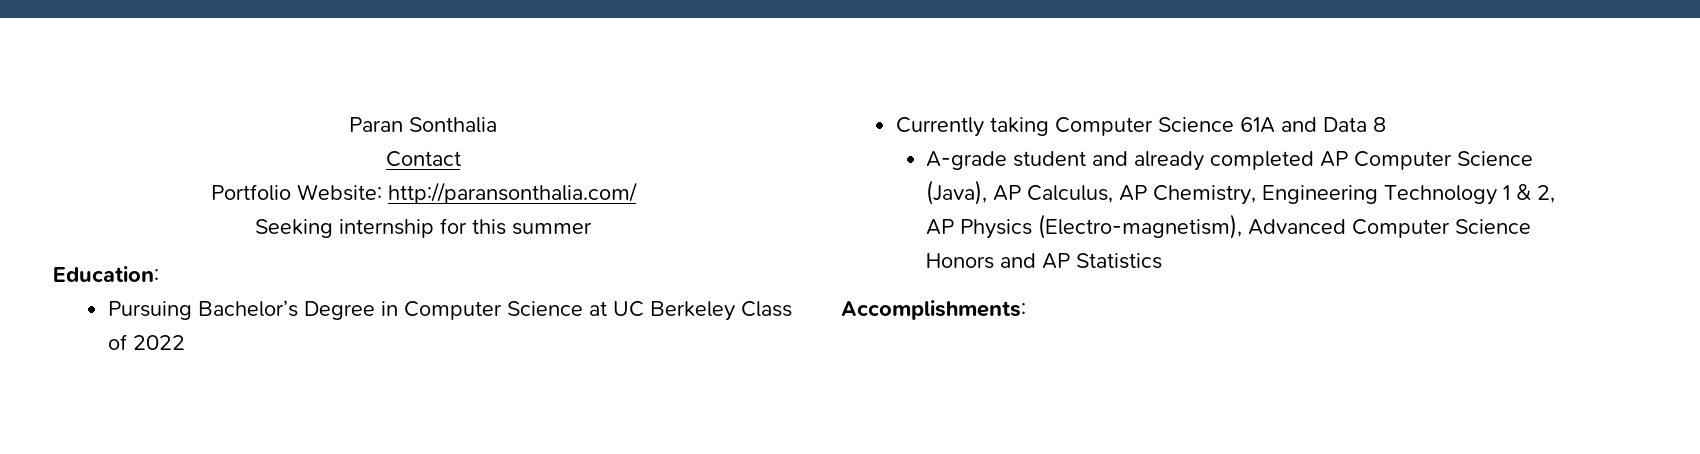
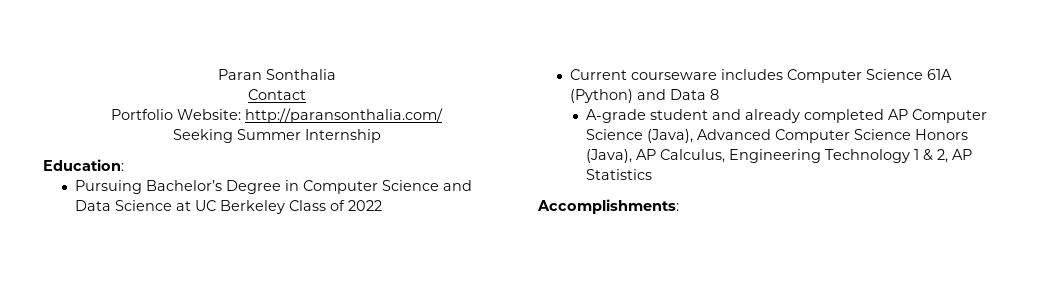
[339,218,592,238] internship for this summer -> [236,129,381,143] Summer Internship
(583, 308) none -> [443,180,473,191] [75,200,173,211] and Data Science
[895,117,1049,137] Currently taking -> [570,69,784,80] Current courseware includes
(1275, 125) none -> [570,89,634,103] (Python)
[993,185,1257,205] AP Calculus, AP Chemistry, -> [697,129,969,143] [586,149,726,163] Advanced Computer Science Honors (Java), AP Calculus,
[960,214,1532,239] [926,253,1071,269] Physics (Electro-magnetism), Advanced Computer Science Honors and AP -> (973, 154) none

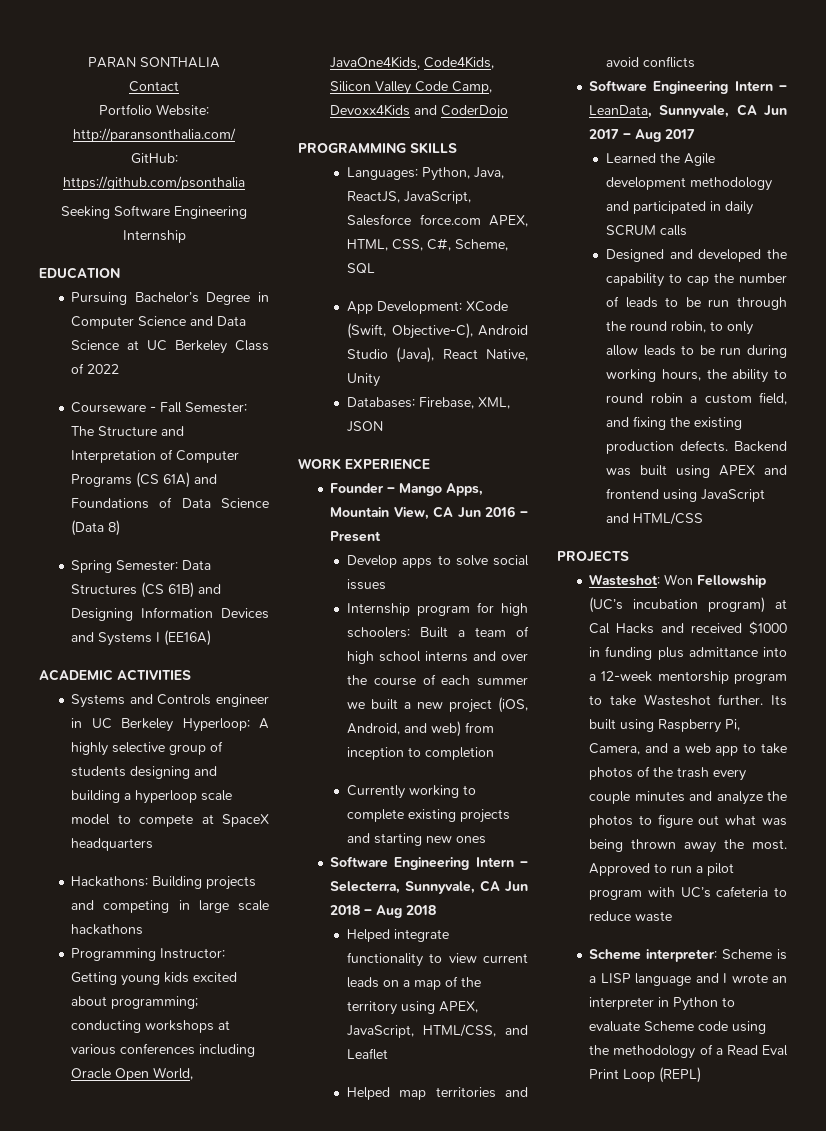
[217,69,336,80] Paran Sonthalia -> [88,57,220,68] PARAN SONTHALIA
(443, 115) none -> [130,153,178,164] [63,176,245,190] // GitHub: https://github.com/psonthalia
[236,129,301,140] Summer -> [114,205,247,219] Software Engineering
[43,159,124,171] Education: -> [39,267,120,279] EDUCATION
[570,69,953,83] [570,89,720,103] [586,109,988,123] [586,129,969,143] [586,149,973,163] [586,169,653,180] [537,199,679,214] Current courseware includes Computer Science 61A (Python) and Data 8 // A-grade student and already completed AP Computer Science (Java), Advanced Computer Science Honors (Java), AP Calculus, Engineering Technology 1 & 2, AP Statistics // Accomplishments: -> [71,402,248,413] [71,426,185,436] [71,449,240,463] [71,472,218,488] [71,497,269,509] [71,520,121,536] [71,560,212,573] [71,582,222,598] [71,607,269,621] [71,630,212,646] [39,669,191,681] [71,694,269,708] [71,718,269,732] [71,741,224,756] [71,766,218,779] [71,790,233,804] [71,814,269,827] [71,838,154,851] [71,876,257,890] [71,900,269,913] [71,924,144,935] [71,948,226,961] [71,972,238,986] [71,996,199,1009] [71,1020,231,1033] [71,1043,256,1057] [71,1067,194,1081] [330,56,495,69] [330,81,493,95] [330,104,509,119] [298,142,457,154] [346,167,504,181] [346,191,471,204] [346,214,528,227] [346,238,508,251] [346,263,375,274] [346,301,508,314] [346,323,528,339] [346,347,528,363] [346,373,380,387] [346,397,510,409] [346,421,383,432] [298,458,430,470] [330,483,484,496] [330,506,528,520] [330,531,382,542] [346,555,529,568] [346,579,386,590] [346,602,528,616] [346,626,529,638] [346,651,528,664] [346,674,528,686] [346,697,528,713] [346,721,494,737] [346,747,494,760] [346,785,476,799] [346,809,510,823] [346,833,486,846] [330,856,528,870] [330,880,528,894] [330,905,437,918] [346,929,449,942] [346,952,528,967] [346,976,481,990] [346,1001,478,1015] [346,1024,528,1038] [346,1048,388,1060] [346,1087,528,1100] [605,56,695,68] [589,80,787,94] [589,104,787,118] [589,129,696,142] [605,153,715,166] [605,177,772,191] [605,201,753,215] [605,225,687,236] [605,249,787,262] [605,273,787,287] [605,296,787,310] [605,321,753,335] [605,345,787,358] [605,369,787,383] [605,392,787,405] [605,416,742,430] [605,440,787,454] [605,465,787,478] [605,488,765,502] [605,512,703,525] [557,550,629,562] [589,574,767,588] [589,597,787,613] [589,621,787,635] [589,646,787,660] [589,671,787,684] [589,694,787,706] [589,719,741,733] [589,743,787,756] [589,766,747,781] [589,791,787,805] [589,814,787,828] [589,839,787,853] [589,863,735,876] [589,886,787,900] [589,911,673,922] [589,949,787,962] [589,973,787,986] [589,997,736,1011] [589,1021,767,1034] [589,1044,788,1059] [589,1067,702,1083] Courseware - Fall Semester: The Structure and Interpretation of Computer Programs (CS 61A) and Foundations of Data Science (Data 8) // Spring Semester: Data Structures (CS 61B) and Designing Information Devices and Systems I (EE16A) // ACADEMIC ACTIVITIES // Systems and Controls engineer in UC Berkeley Hyperloop: A highly selective group of students designing and building a hyperloop scale model to compete at SpaceX headquarters // Hackathons: Building projects and competing in large scale hackathons // Programming Instructor: Getting young kids excited about programming; conducting workshops at various conferences including Oracle Open World, JavaOne4Kids, Code4Kids, Silicon Valley Code Camp, Devoxx4Kids and CoderDojo // PROGRAMMING SKILLS // Languages: Python, Java, ReactJS, JavaScript, Salesforce force.com APEX, HTML, CSS, C#, Scheme, SQL // App Development: XCode (Swift, Objective-C), Android Studio (Java), React Native, Unity // Databases: Firebase, XML, JSON // WORK EXPERIENCE // Founder – Mango Apps, Mountain View, CA Jun 2016 – Present // Develop apps to solve social issues // Internship program for high schoolers: Built a team of high school interns and over the course of each summer we built a new project (iOS, Android, and web) from inception to completion // Currently working to complete existing projects and starting new ones // Software Engineering Intern – Selecterra, Sunnyvale, CA Jun 2018 – Aug 2018 // Helped integrate functionality to view current leads on a map of the territory using APEX, JavaScript, HTML/CSS, and Leaflet // Helped map territories and avoid conflicts // Software Engineering Intern – LeanData, Sunnyvale, CA Jun 2017 – Aug 2017 // Learned the Agile development methodology and participated in daily SCRUM calls // Designed and developed the capability to cap the number of leads to be run through the round robin, to only allow leads to be run during working hours, the ability to round robin a custom field, and fixing the existing production defects. Backend was built using APEX and frontend using JavaScript and HTML/CSS // PROJECTS // Wasteshot: Won Fellowship (UC’s incubation program) at Cal Hacks and received $1000 in funding plus admittance into a 12-week mentorship program to take Wasteshot further. Its built using Raspberry Pi, Camera, and a web app to take photos of the trash every couple minutes and analyze the photos to figure out what was being thrown away the most. Approved to run a pilot program with UC’s cafeteria to reduce waste // Scheme interpreter: Scheme is a LISP language and I wrote an interpreter in Python to evaluate Scheme code using the methodology of a Read Eval Print Loop (REPL)

